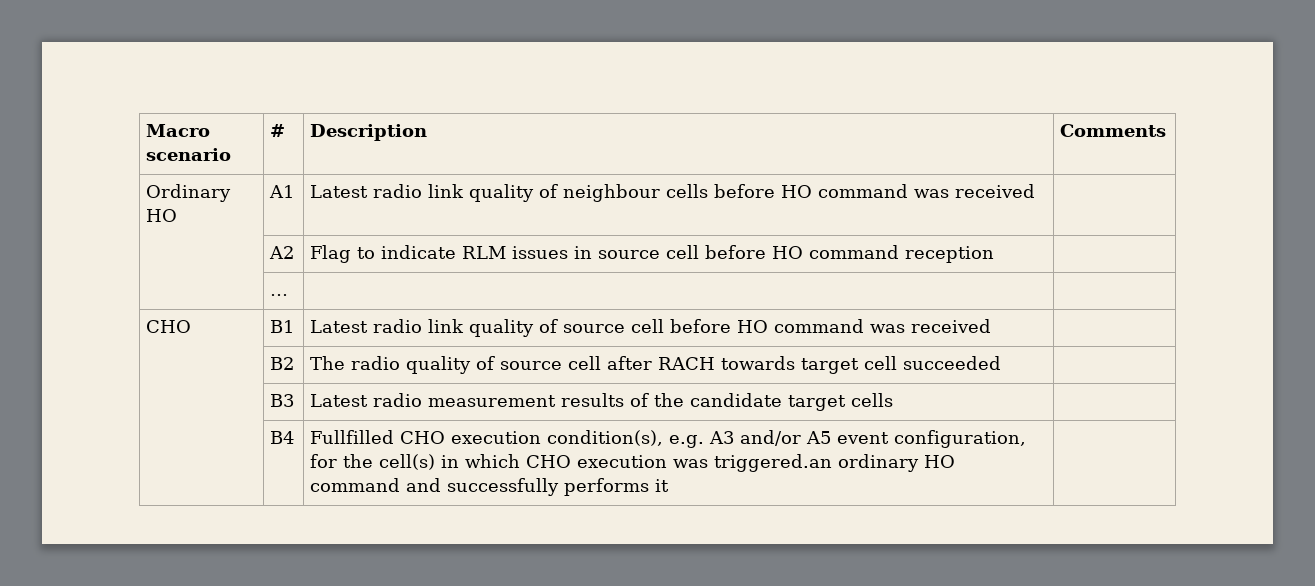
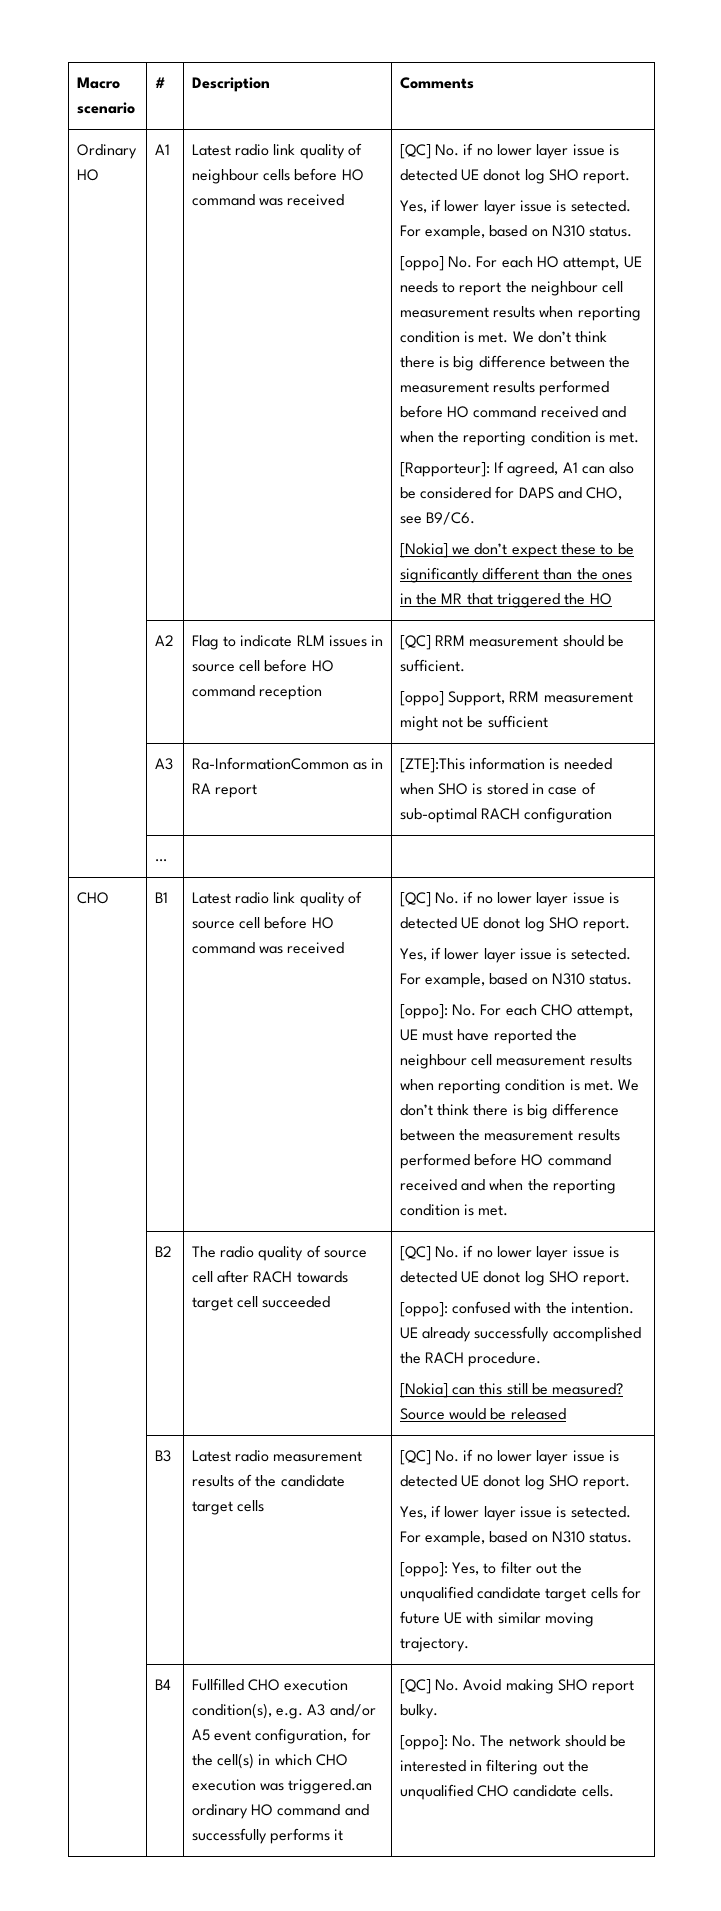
(1036, 191) none -> [399,143,619,159] [399,169,631,184] [399,199,631,215] [399,225,633,240] [399,256,642,271] [399,281,624,296] [399,306,641,321] [399,331,608,343] [399,355,631,371] [399,380,610,396] [399,405,626,418] [399,431,640,446] [399,461,635,477] [399,486,623,500] [399,512,475,525] [399,543,634,558] [399,567,632,583] [399,593,612,608] [QC] No. if no lower layer issue is detected UE donot log SHO report. // Yes, if lower layer issue is setected. For example, based on N310 status. // [oppo] No. For each HO attempt, UE needs to report the neighbour cell measurement results when reporting condition is met. We don’t think there is big difference between the measurement results performed before HO command received and when the reporting condition is met. // [Rapporteur]: If agreed, A1 can also be considered for DAPS and CHO, see B9/C6. // [Nokia] we don’t expect these to be significantly different than the ones in the MR that triggered the HO
(995, 254) none -> [399,635,624,650] [399,659,465,672] [399,691,633,706] [399,715,548,731] [154,758,173,770] [191,757,384,770] [191,783,257,798] [399,757,612,773] [399,782,596,795] [399,807,613,823] [QC] RRM measurement should be sufficient. // [oppo] Support, RRM measurement might not be sufficient // | A3 | Ra-InformationCommon as in RA report | [ZTE]:This information is needed when SHO is stored in case of sub-optimal RACH configuration
(992, 326) none -> [399,891,619,907] [399,917,631,932] [399,947,631,963] [399,973,633,988] [399,1004,634,1019] [399,1029,577,1044] [399,1054,632,1069] [399,1079,640,1094] [399,1103,620,1119] [399,1129,620,1141] [399,1153,611,1169] [399,1179,616,1194] [399,1204,509,1216] [QC] No. if no lower layer issue is detected UE donot log SHO report. // Yes, if lower layer issue is setected. For example, based on N310 status. // [oppo]: No. For each CHO attempt, UE must have reported the neighbour cell measurement results when reporting condition is met. We don’t think there is big difference between the measurement results performed before HO command received and when the reporting condition is met.
(1002, 363) none -> [399,1245,619,1261] [399,1271,631,1286] [399,1301,634,1317] [399,1326,641,1342] [399,1352,542,1367] [399,1383,624,1398] [399,1408,566,1420] [QC] No. if no lower layer issue is detected UE donot log SHO report. // [oppo]: confused with the intention. UE already successfully accomplished the RACH procedure. // [Nokia] can this still be measured? Source would be released
(894, 400) none -> [399,1449,619,1465] [399,1475,631,1490] [399,1505,631,1521] [399,1531,633,1546] [399,1561,583,1577] [399,1586,641,1602] [399,1611,594,1627] [399,1637,469,1652] [QC] No. if no lower layer issue is detected UE donot log SHO report. // Yes, if lower layer issue is setected. For example, based on N310 status. // [oppo]: Yes, to filter out the unqualified candidate target cells for future UE with similar moving trajectory.
(670, 485) none -> [399,1679,635,1694] [399,1704,438,1719] [399,1735,627,1750] [399,1759,589,1775] [399,1784,614,1800] [QC] No. Avoid making SHO report bulky. // [oppo]: No. The network should be interested in filtering out the unqualified CHO candidate cells.

